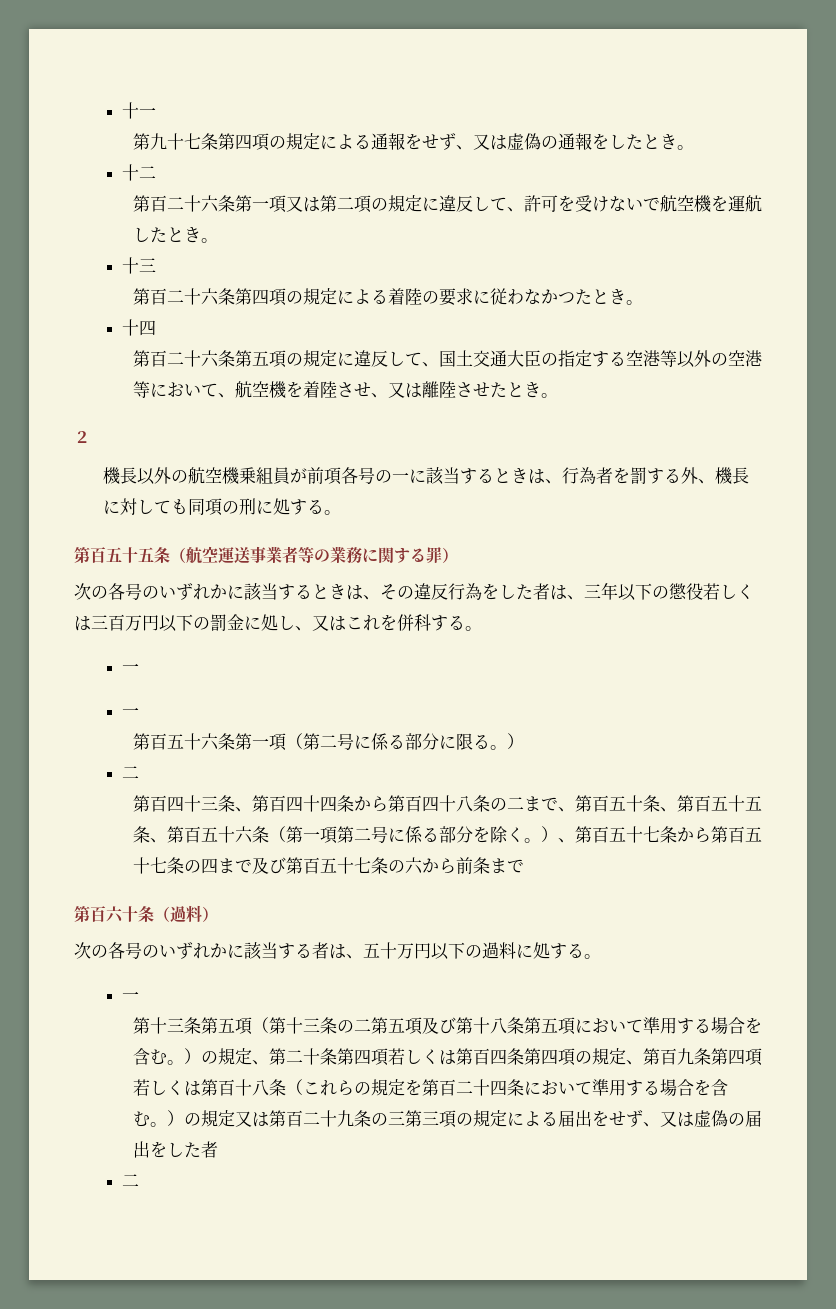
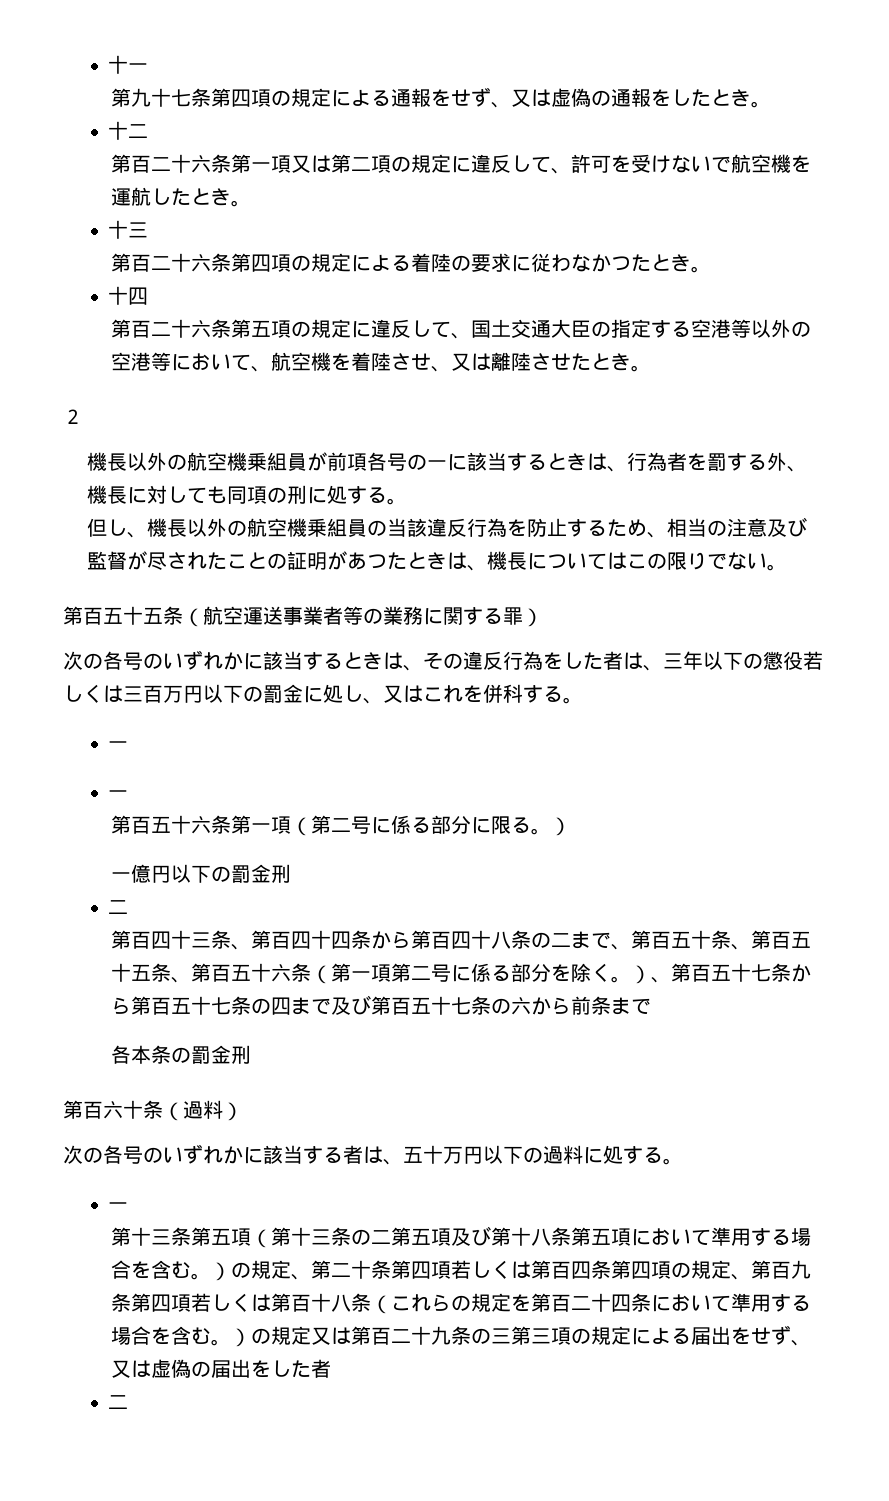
(342, 512) none -> [86,517,807,538] [86,551,787,571] // 但し、機長以外の航空機乗組員の当該違反行為を防止するため、相当の注意及び監督が尽されたことの証明があつたときは、機長についてはこの限りでない。
(524, 741) none -> [110,864,291,883] // 一億円以下の罰金刑
(524, 866) none -> [110,1045,251,1064] // 各本条の罰金刑

